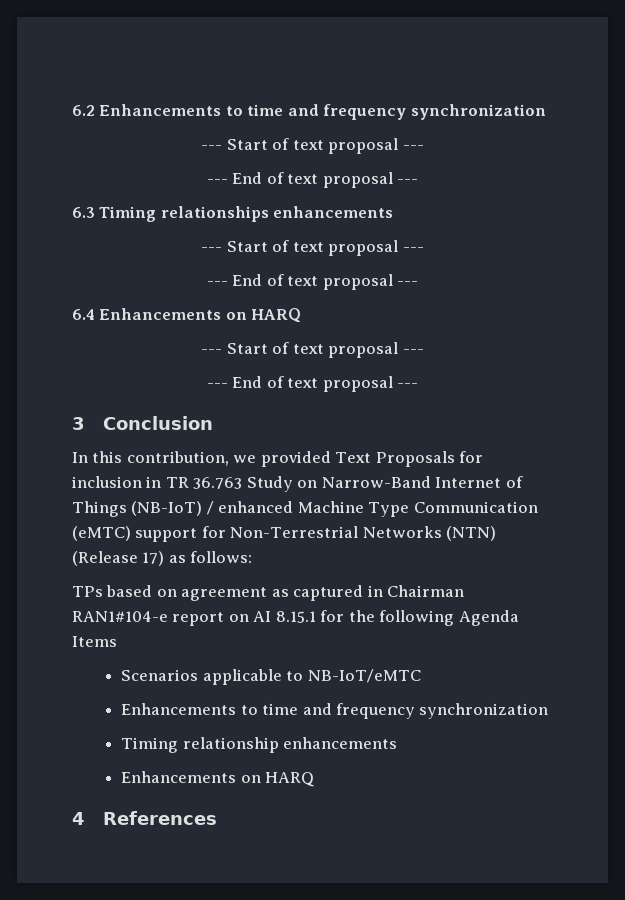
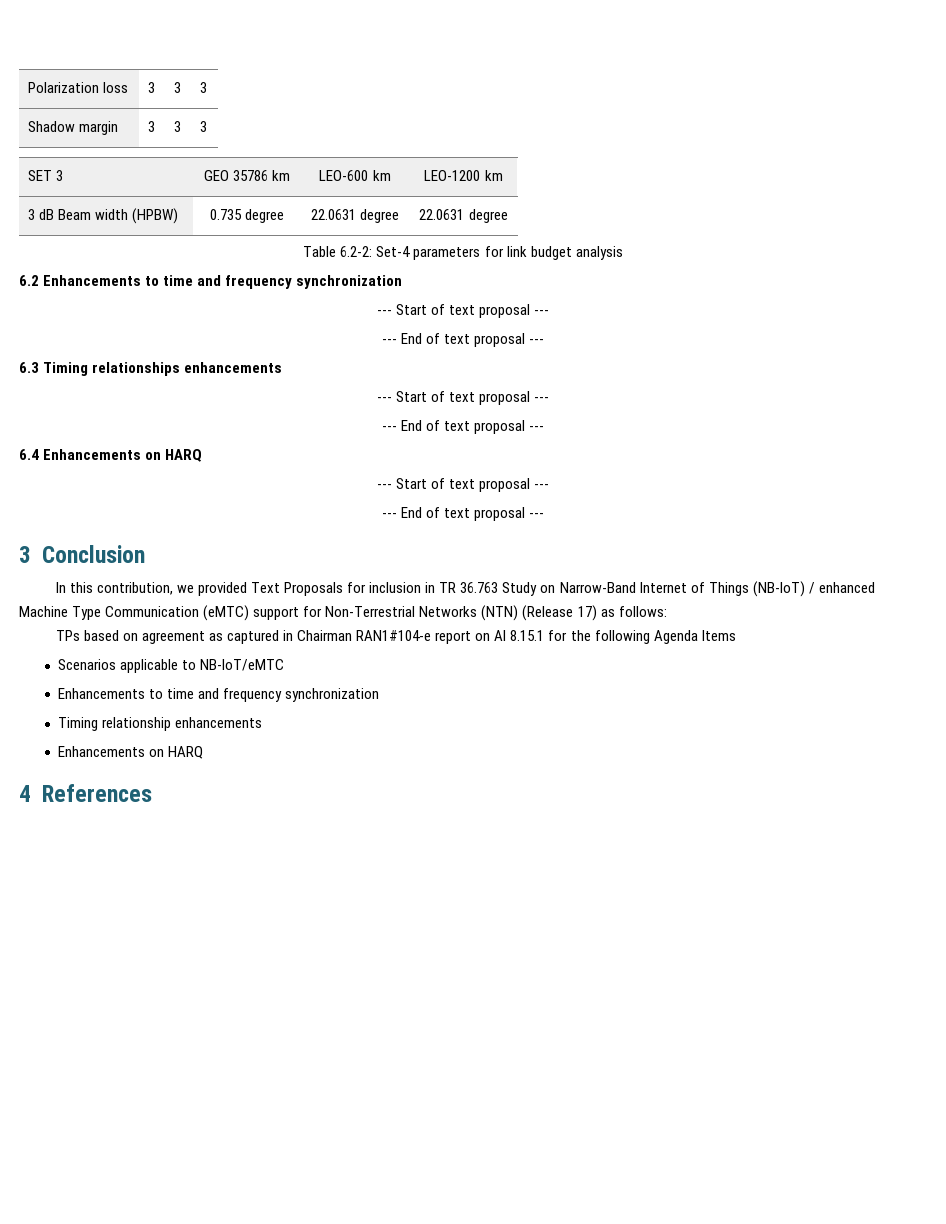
(72, 110) none -> [28,82,129,93] [148,82,156,93] [174,82,182,93] [200,82,208,93] [28,121,119,135] [148,121,156,132] [174,121,182,132] [200,121,208,132] [28,170,64,181] [203,170,291,181] [319,170,391,181] [424,170,503,181] [28,208,179,224] [209,209,285,223] [310,209,400,223] [419,209,508,223] [303,246,623,260] Polarization loss | 3 | 3 | 3 // Shadow margin | 3 | 3 | 3 // SET 3 | GEO 35786 km | LEO-600 km | LEO-1200 km // 3 dB Beam width (HPBW) | 0.735 degree | 22.0631 degree | 22.0631 degree // Table 6.2-2: Set-4 parameters for link budget analysis //

